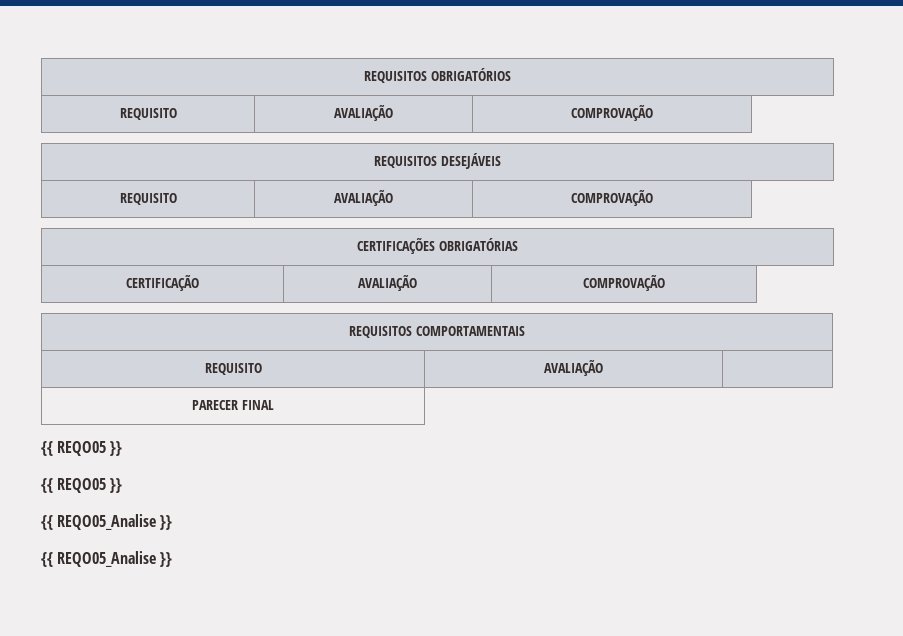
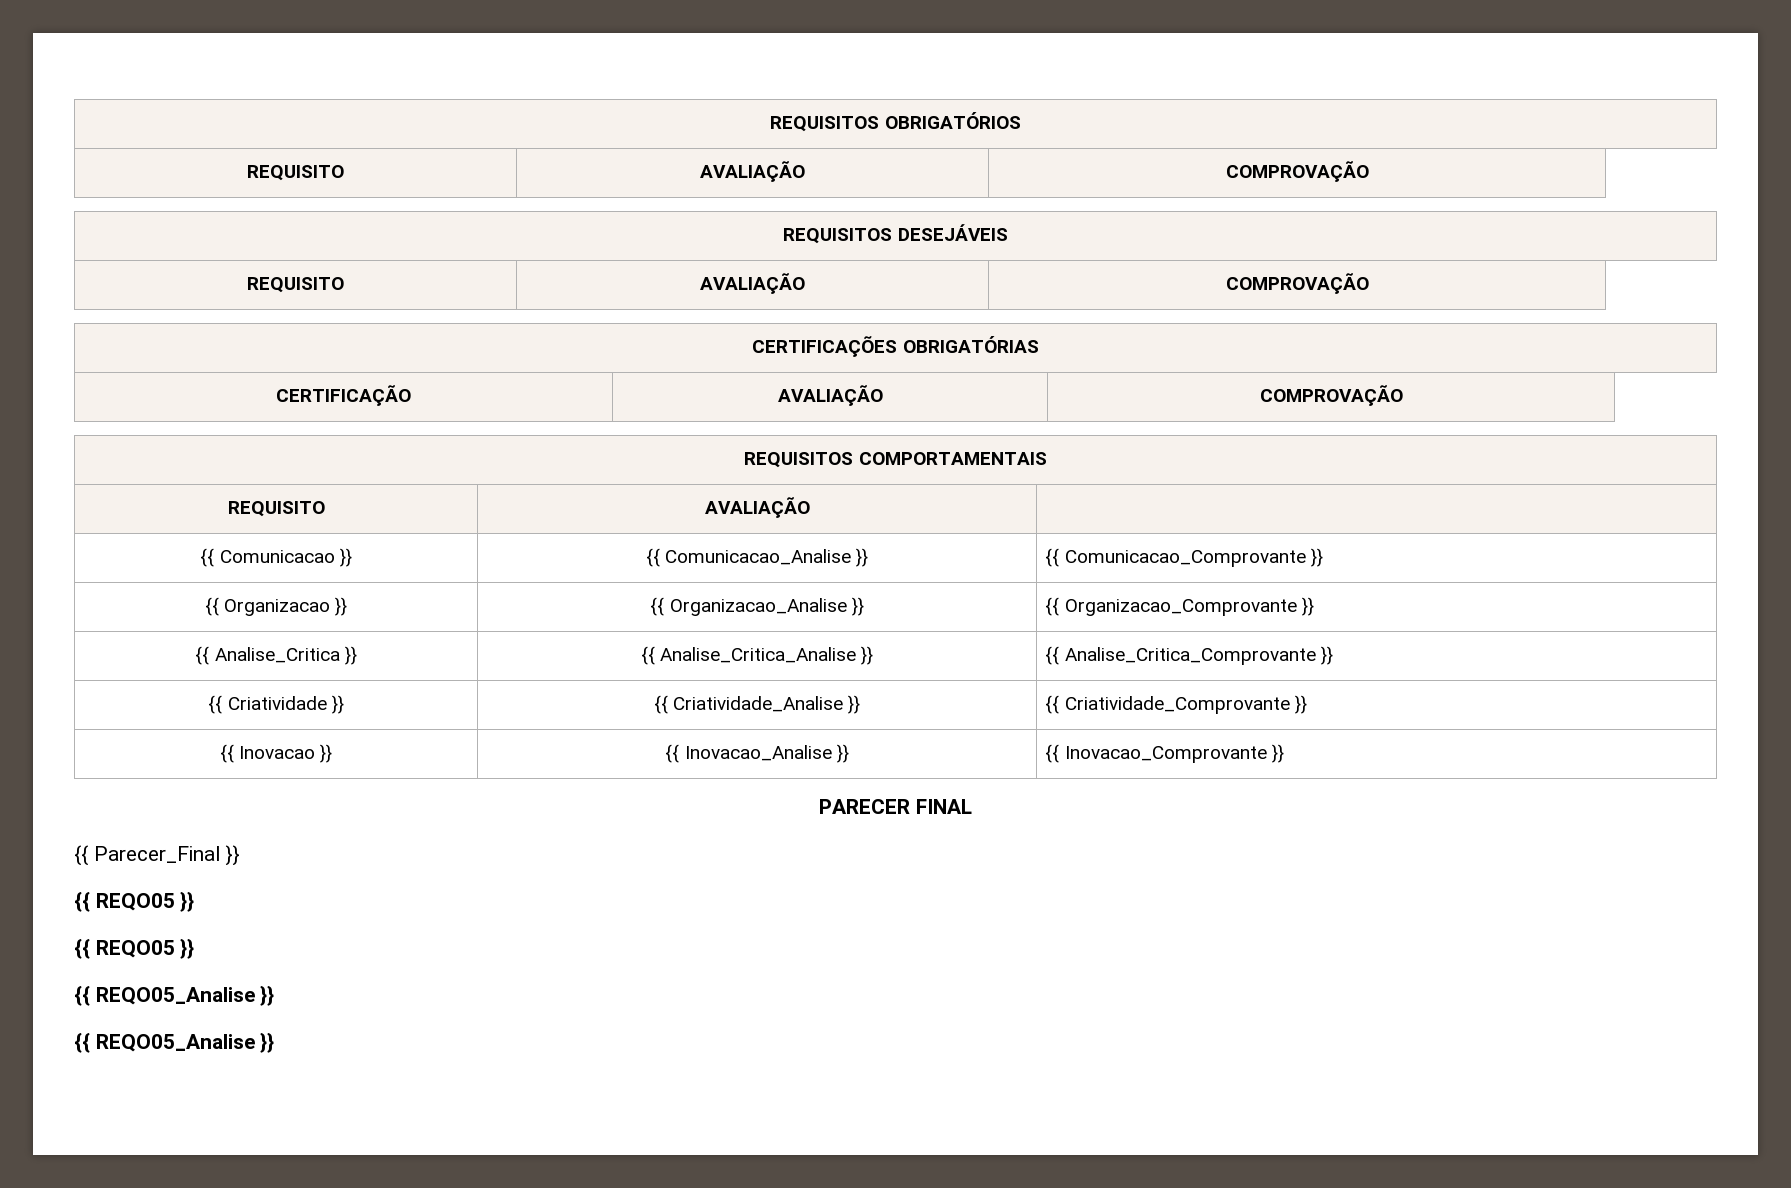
(603, 368) none -> [200,548,352,567] [645,548,869,567] [1045,548,1323,567] [204,597,348,616] [650,597,864,616] [1045,597,1314,616] [195,646,357,665] [640,646,874,665] [1045,646,1333,665] [208,695,344,714] [653,695,861,714] [1045,695,1307,714] [219,744,333,763] [665,744,849,763] [1045,744,1284,763] {{ Comunicacao }} | {{ Comunicacao_Analise }} | {{ Comunicacao_Comprovante }} // {{ Organizacao }} | {{ Organizacao_Analise }} | {{ Organizacao_Comprovante }} // {{ Analise_Critica }} | {{ Analise_Critica_Analise }} | {{ Analise_Critica_Comprovante }} // {{ Criatividade }} | {{ Criatividade_Analise }} | {{ Criatividade_Comprovante }} // {{ Inovacao }} | {{ Inovacao_Analise }} | {{ Inovacao_Comprovante }} //
(274, 405) none -> [74,845,241,866] // {{ Parecer_Final }}

